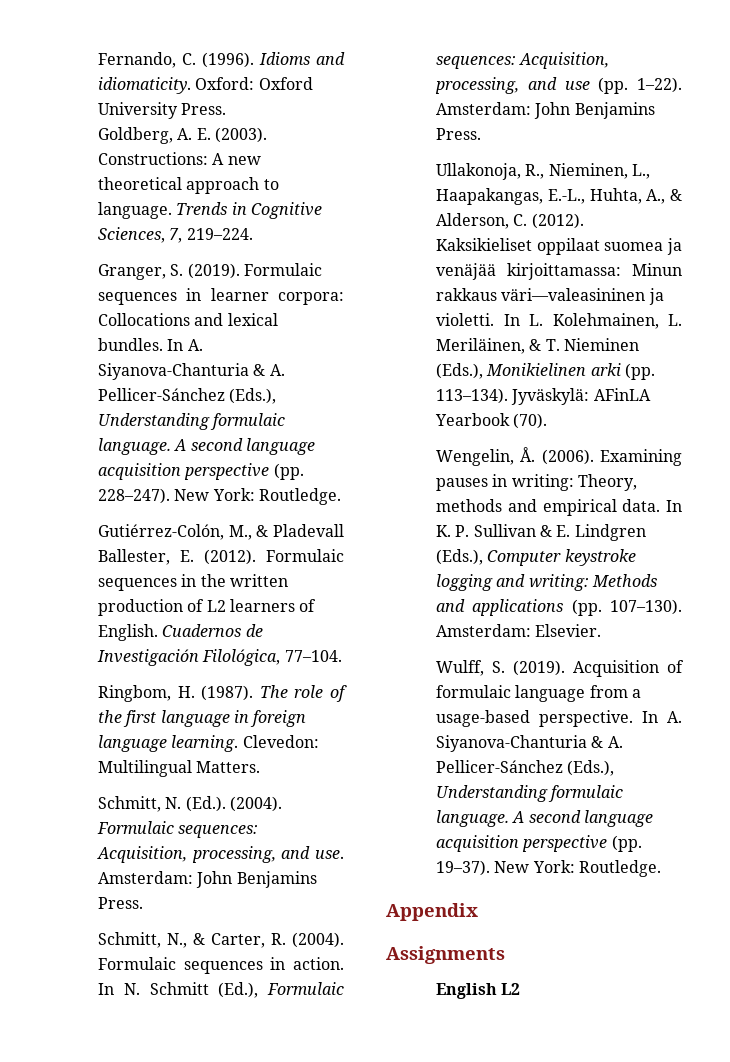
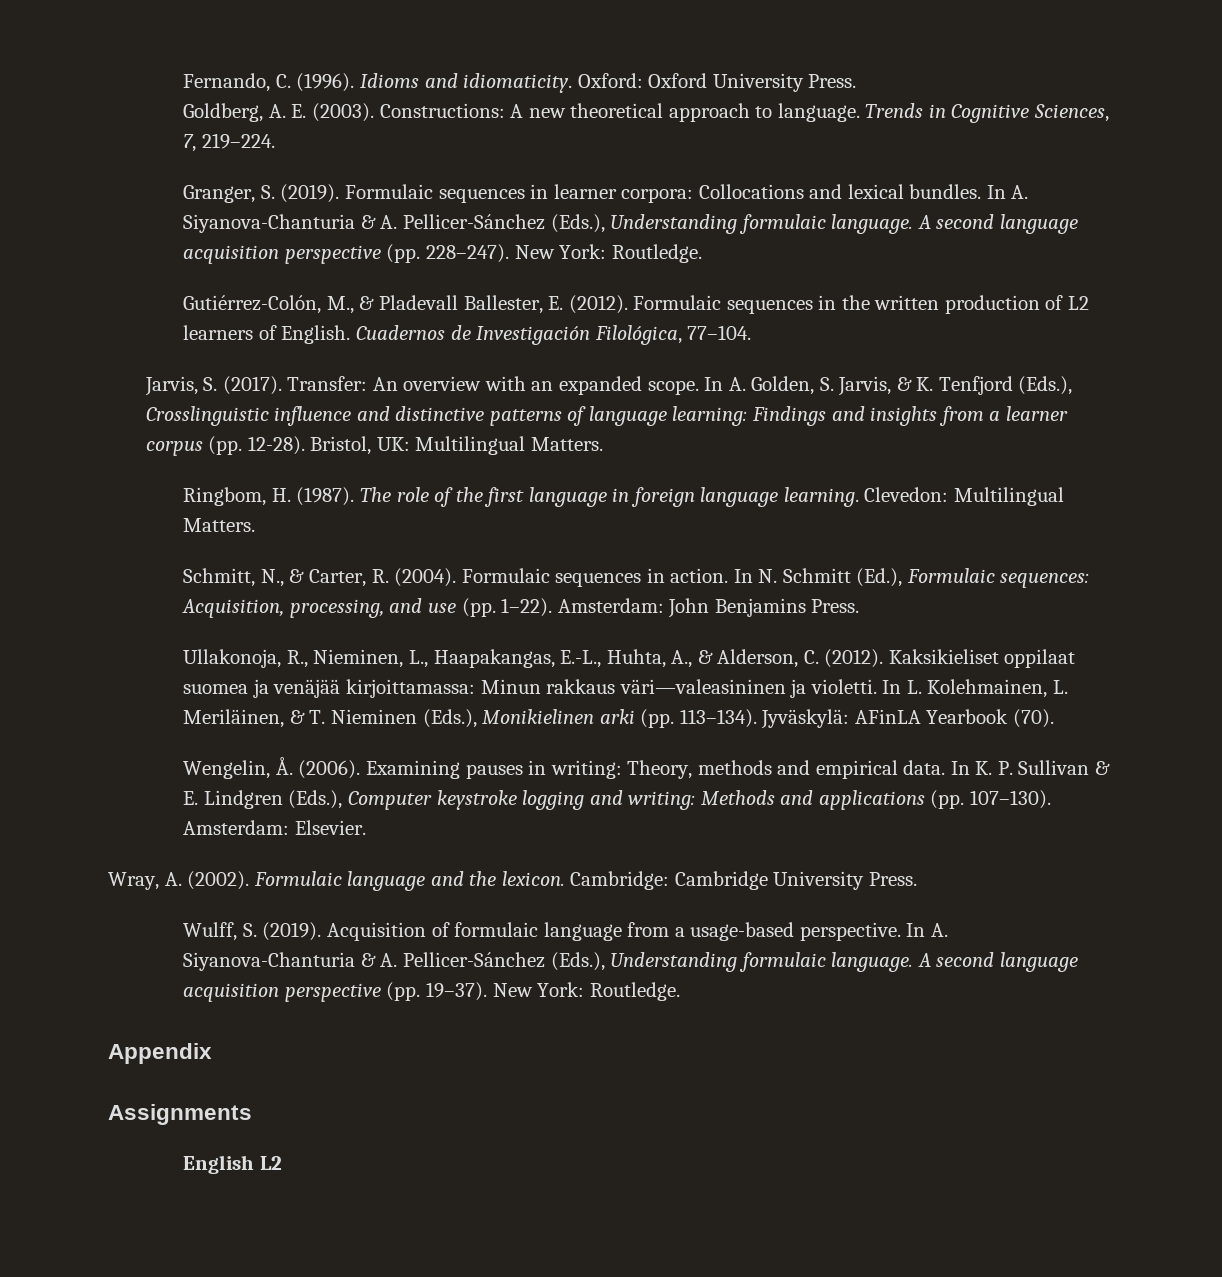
(342, 656) none -> [144,376,1073,396] [145,406,1068,426] [145,436,603,456] // Jarvis, S. (2017). Transfer: An overview with an expanded scope. In A. Golden, S. Jarvis, & K. Tenfjord (Eds.), Crosslinguistic influence and distinctive patterns of language learning: Findings and insights from a learner corpus (pp. 12-28). Bristol, UK: Multilingual Matters.
[98,796,282,812] [97,821,259,838] [97,846,344,863] [98,871,317,888] [98,897,144,909] // Schmitt, N. (Ed.). (2004). Formulaic sequences: Acquisition, processing, and use. Amsterdam: John Benjamins Press. -> (256, 525) none
(602, 630) none -> [108,871,917,891] // Wray, A. (2002). Formulaic language and the lexicon. Cambridge: Cambridge University Press.

